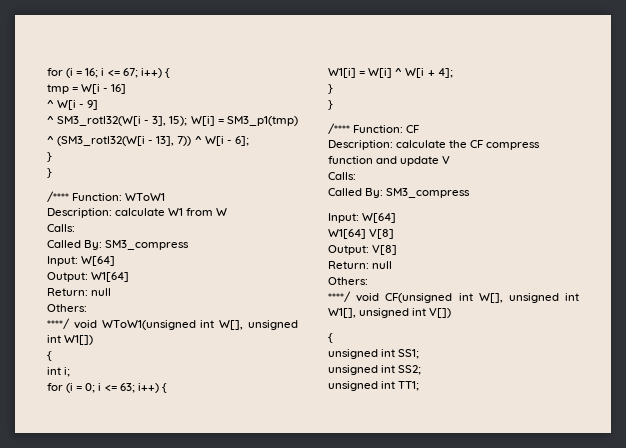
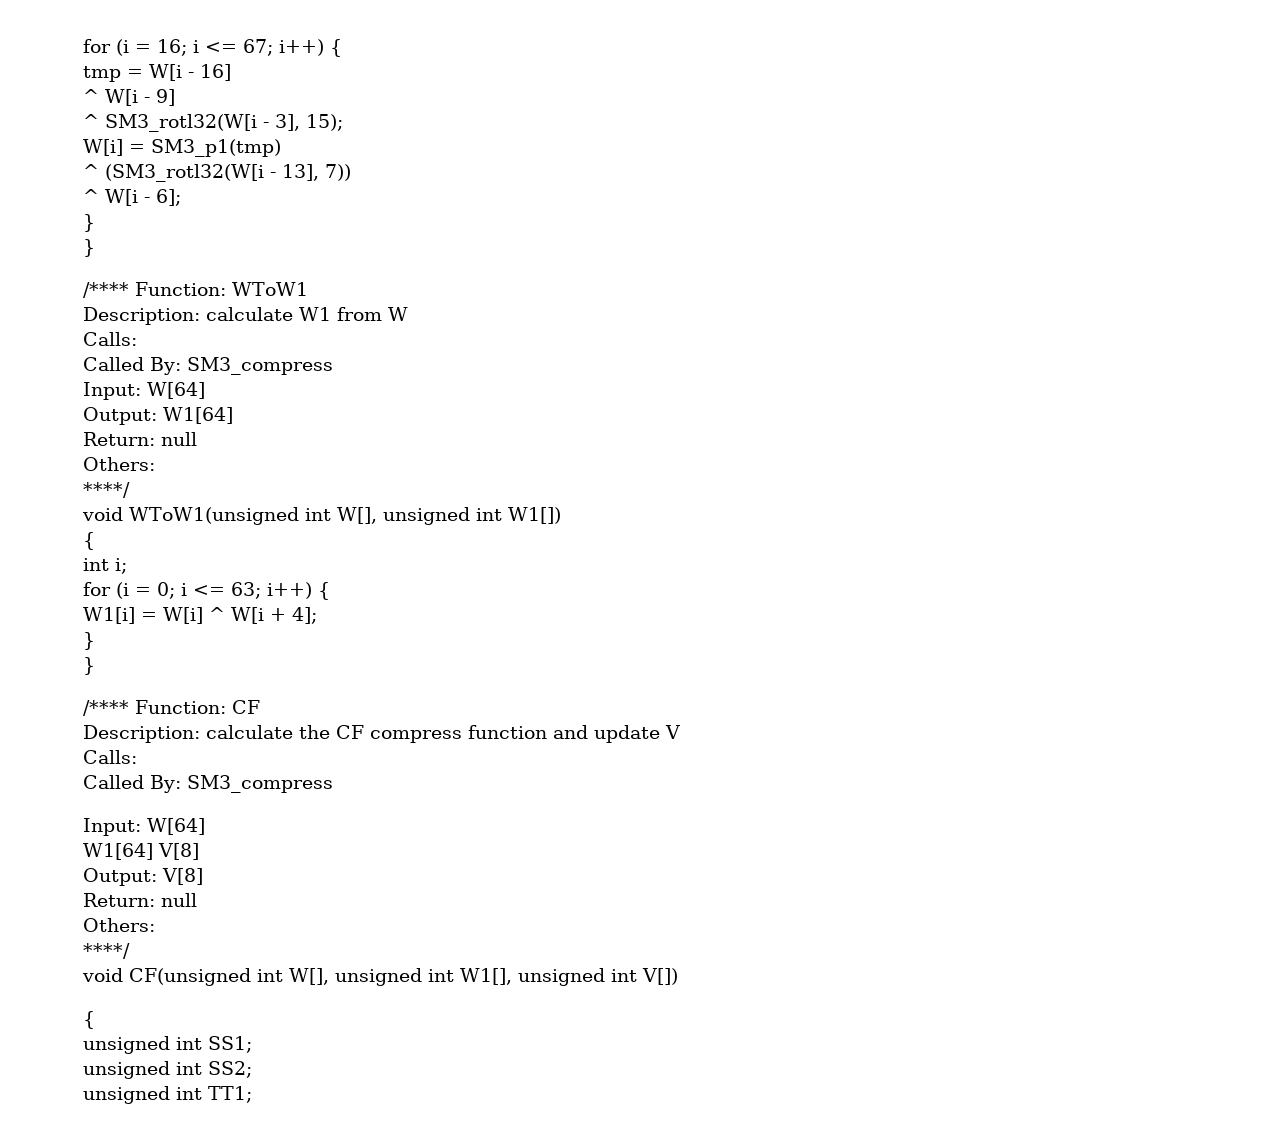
(188, 121) none -> (343, 122) //
(192, 141) none -> (351, 172) //
(70, 323) none -> (130, 490) //
(351, 296) none -> (130, 951) //

